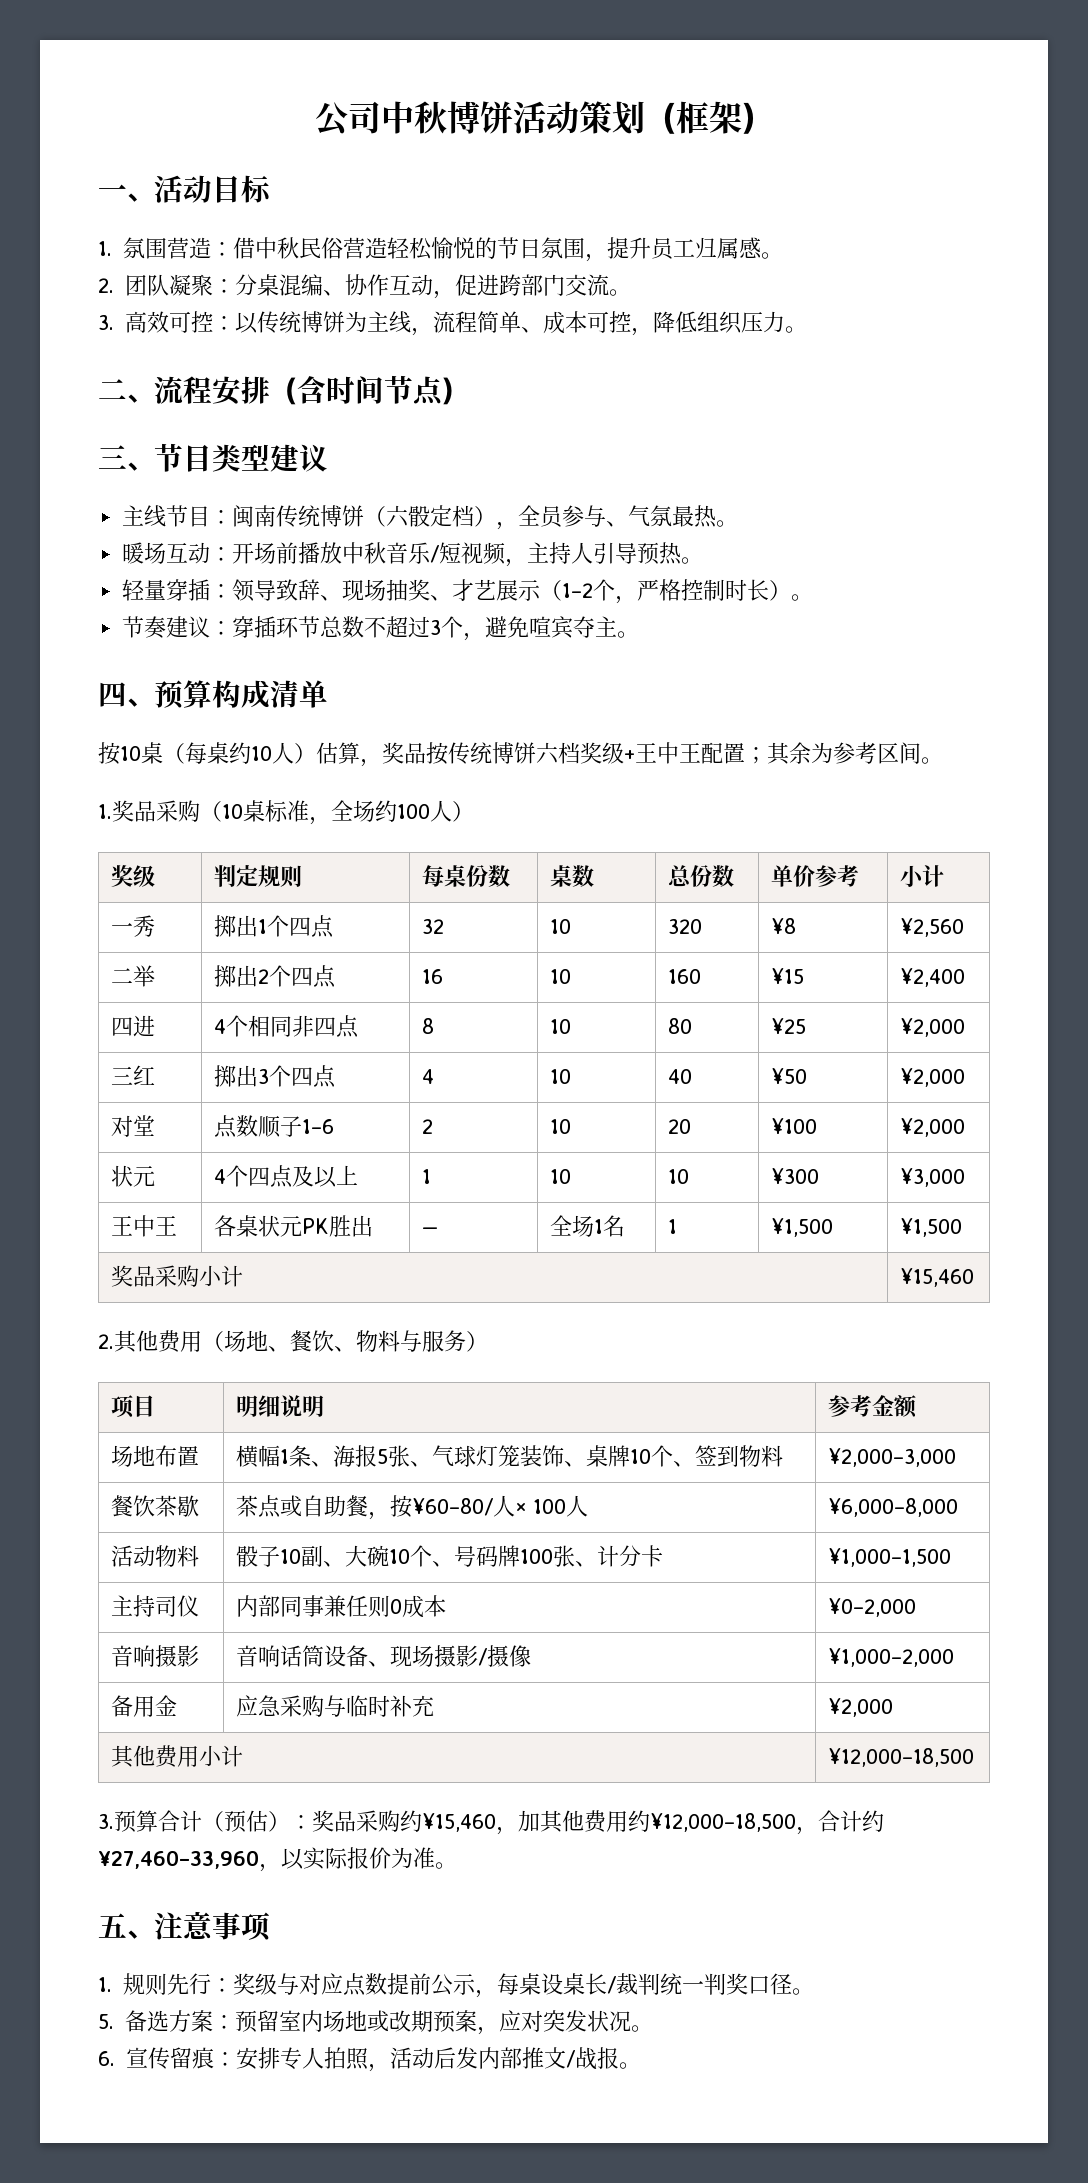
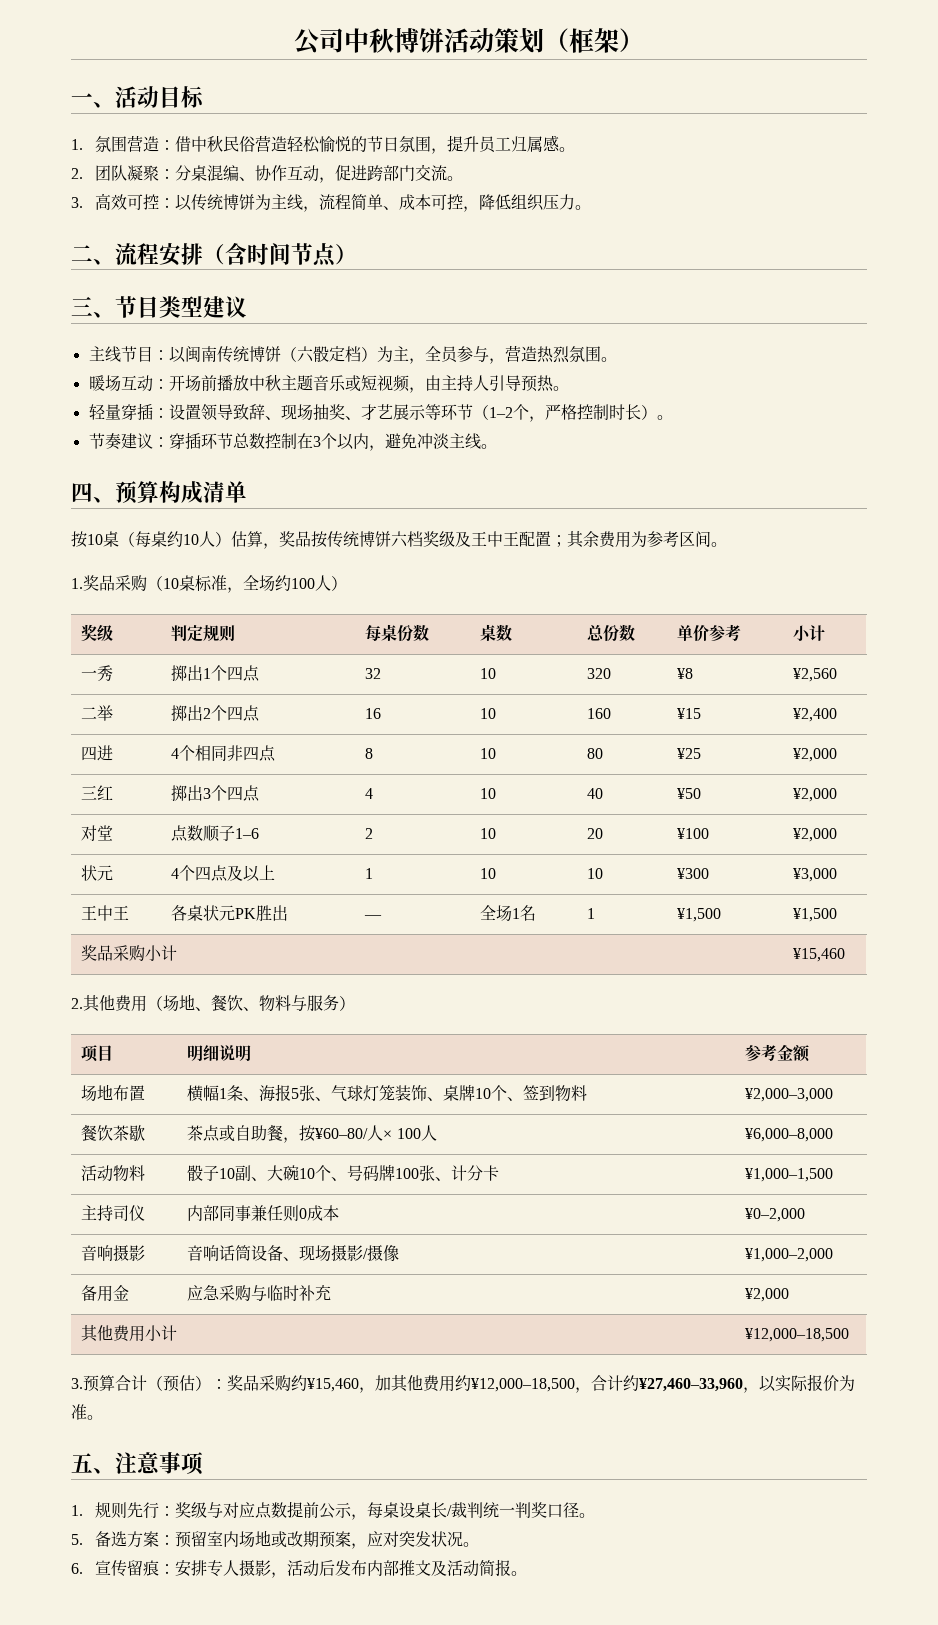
(233, 517) none -> [168,346,186,363] 以
(497, 516) none -> [376,346,409,362] 为主
[606,505,718,528] 、气氛最热 -> [488,345,601,364] ，营造热烈氛围
[386,542,440,564] 音乐/ -> [280,375,361,392] 主题音乐或
(528, 563) none -> [424,375,441,391] 由
(233, 591) none -> [168,404,201,420] 设置
(542, 590) none -> [424,404,473,420] 等环节
[364,616,618,641] 不超过3个，避免喧宾夺主 -> [264,433,481,451] 控制在3个以内，避免冲淡主线
[624,750,635,761] + -> [455,531,471,547] 及
(811, 753) none -> [599,531,631,548] 费用
[324,2047,369,2070] 拍照 -> [239,1560,272,1576] 摄影
(478, 2058) none -> [351,1560,368,1576] 布
[566,2047,597,2070] /战 -> [431,1560,496,1577] 及活动简

